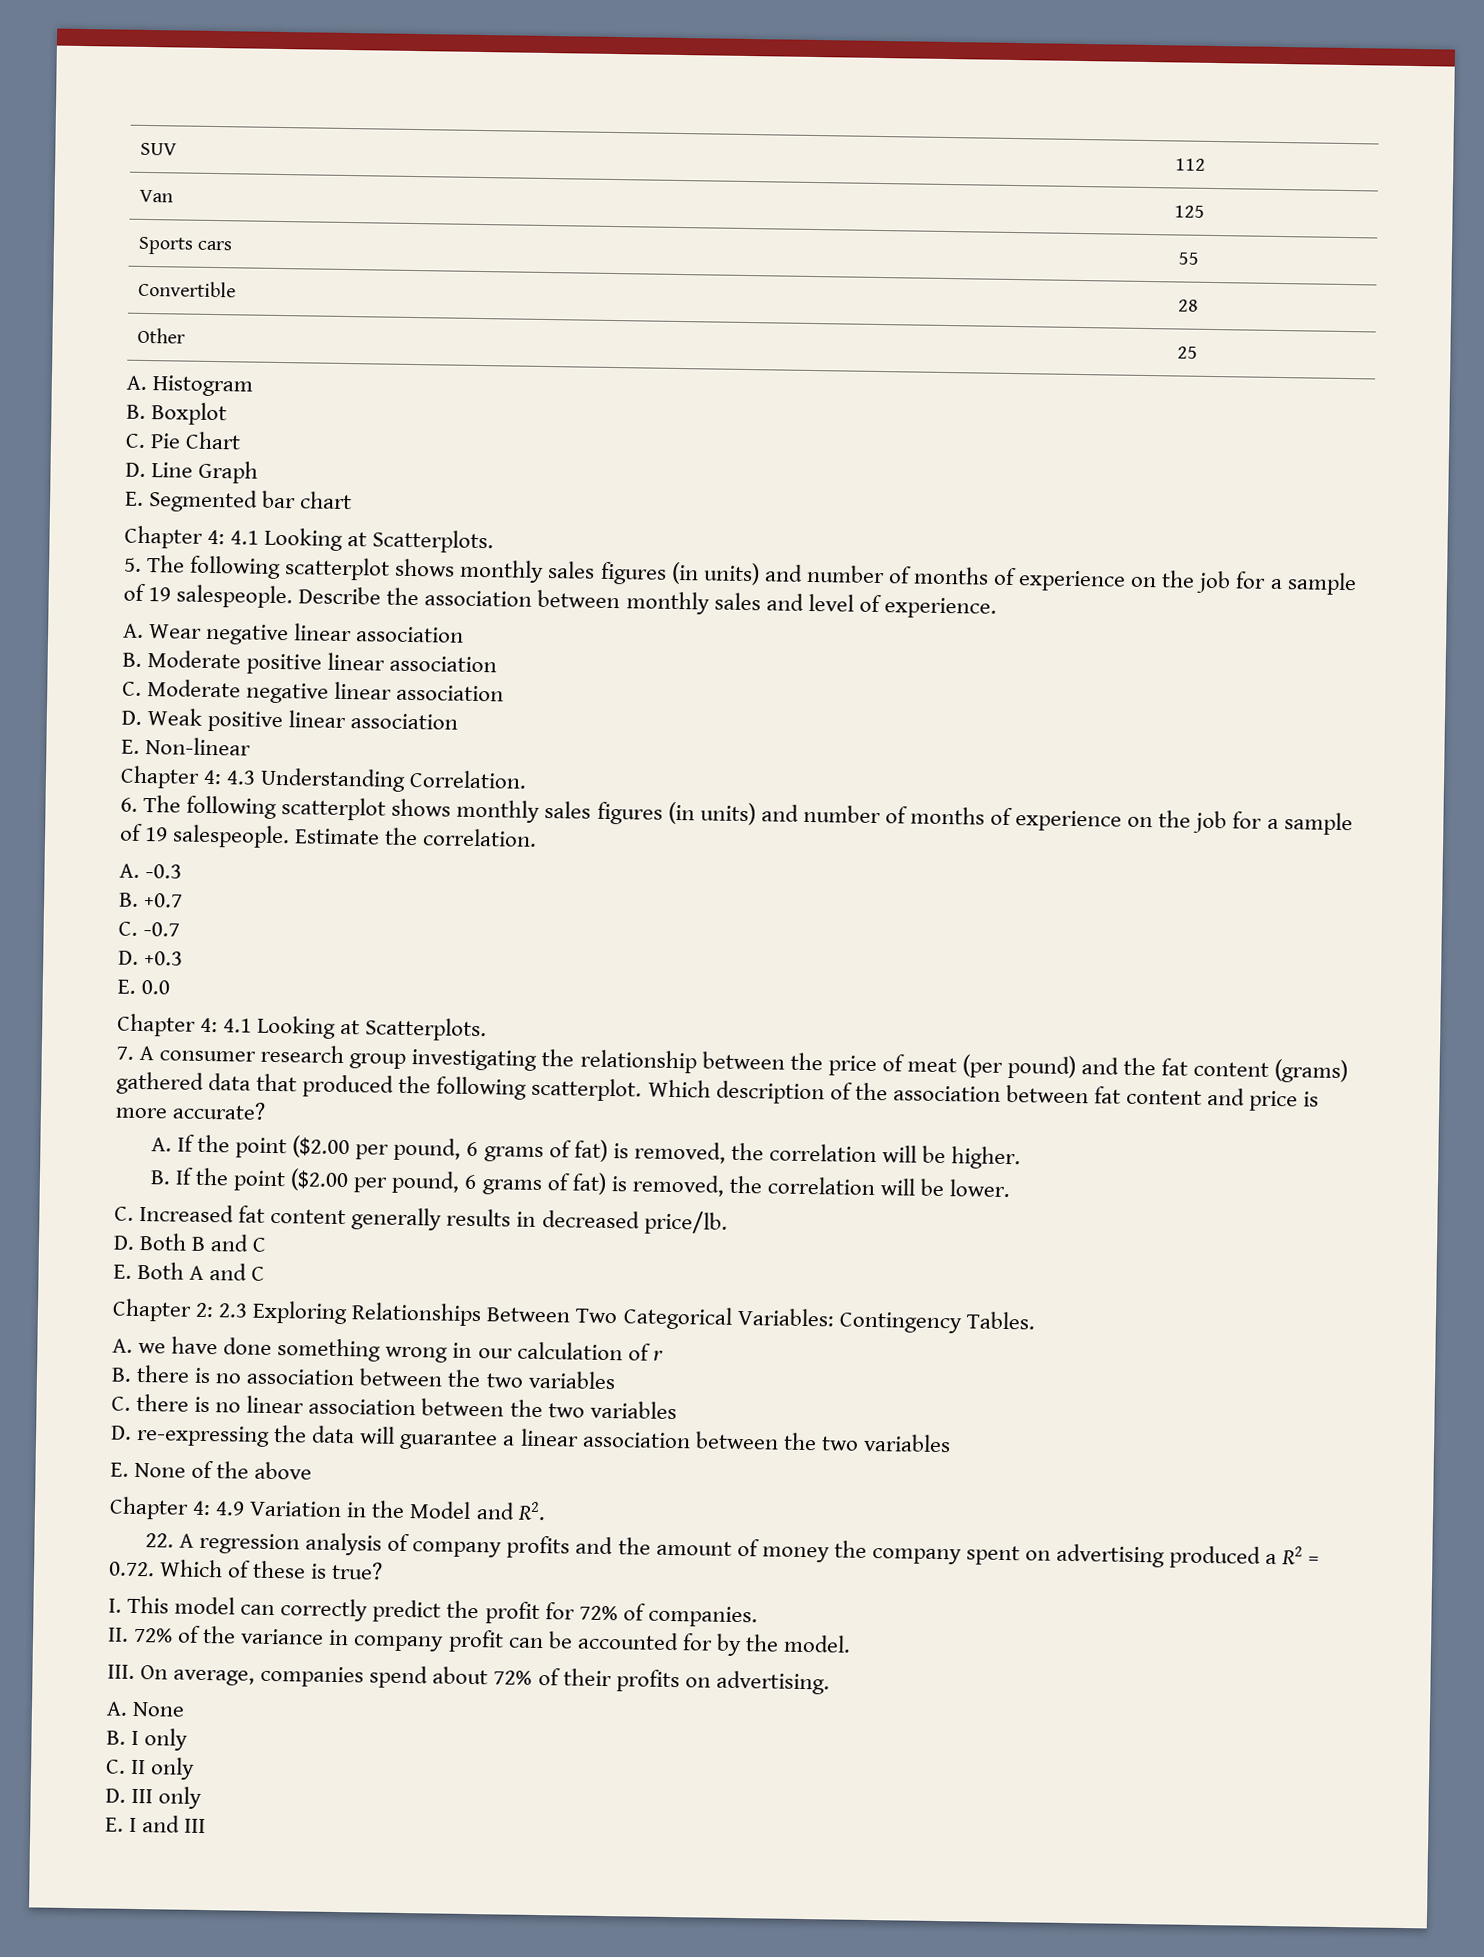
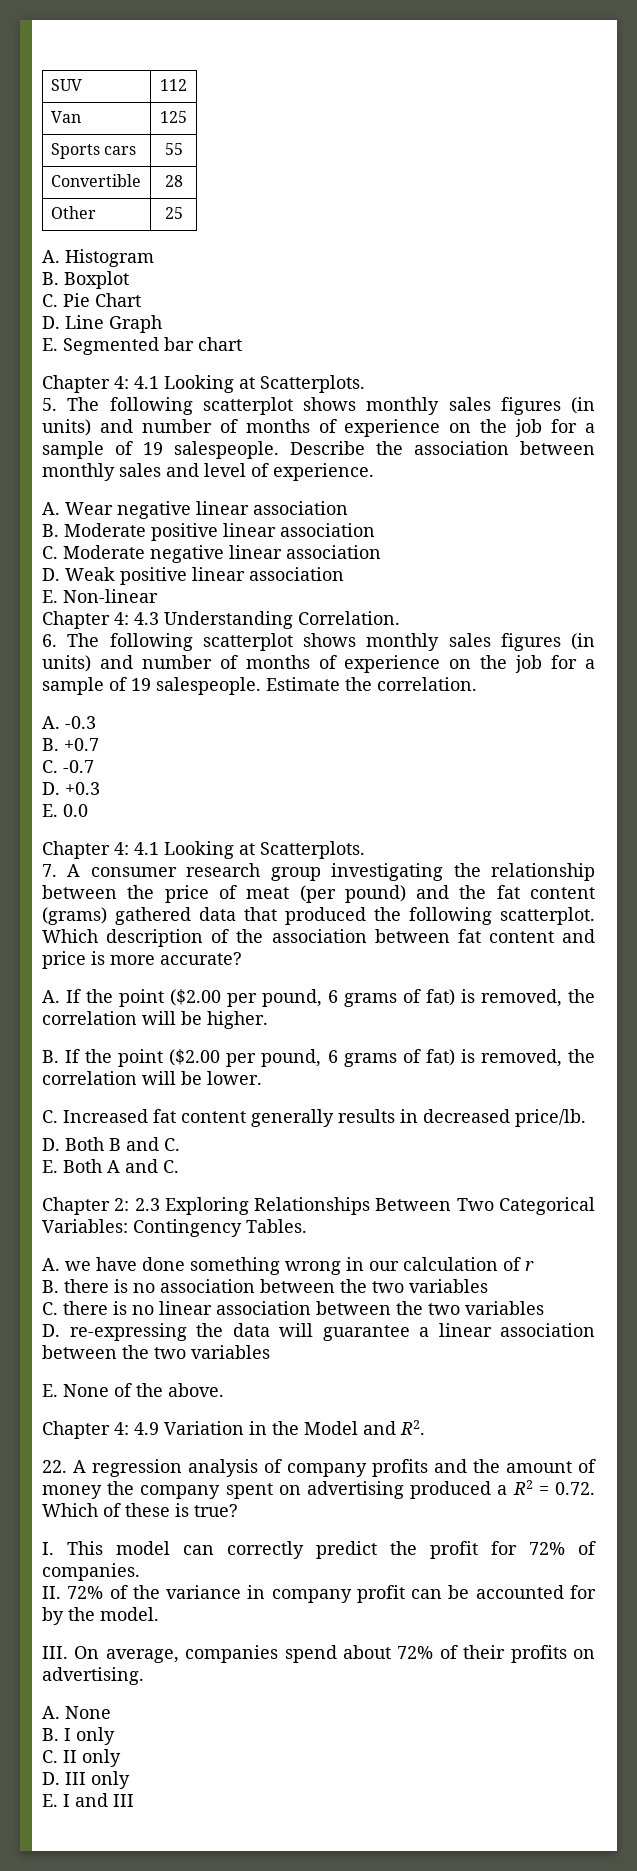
[252,1237,268,1252] C -> [164,1138,180,1151] C.
[251,1266,266,1281] C -> [163,1160,179,1173] C.
[254,1461,313,1480] above -> [168,1383,224,1397] above.

